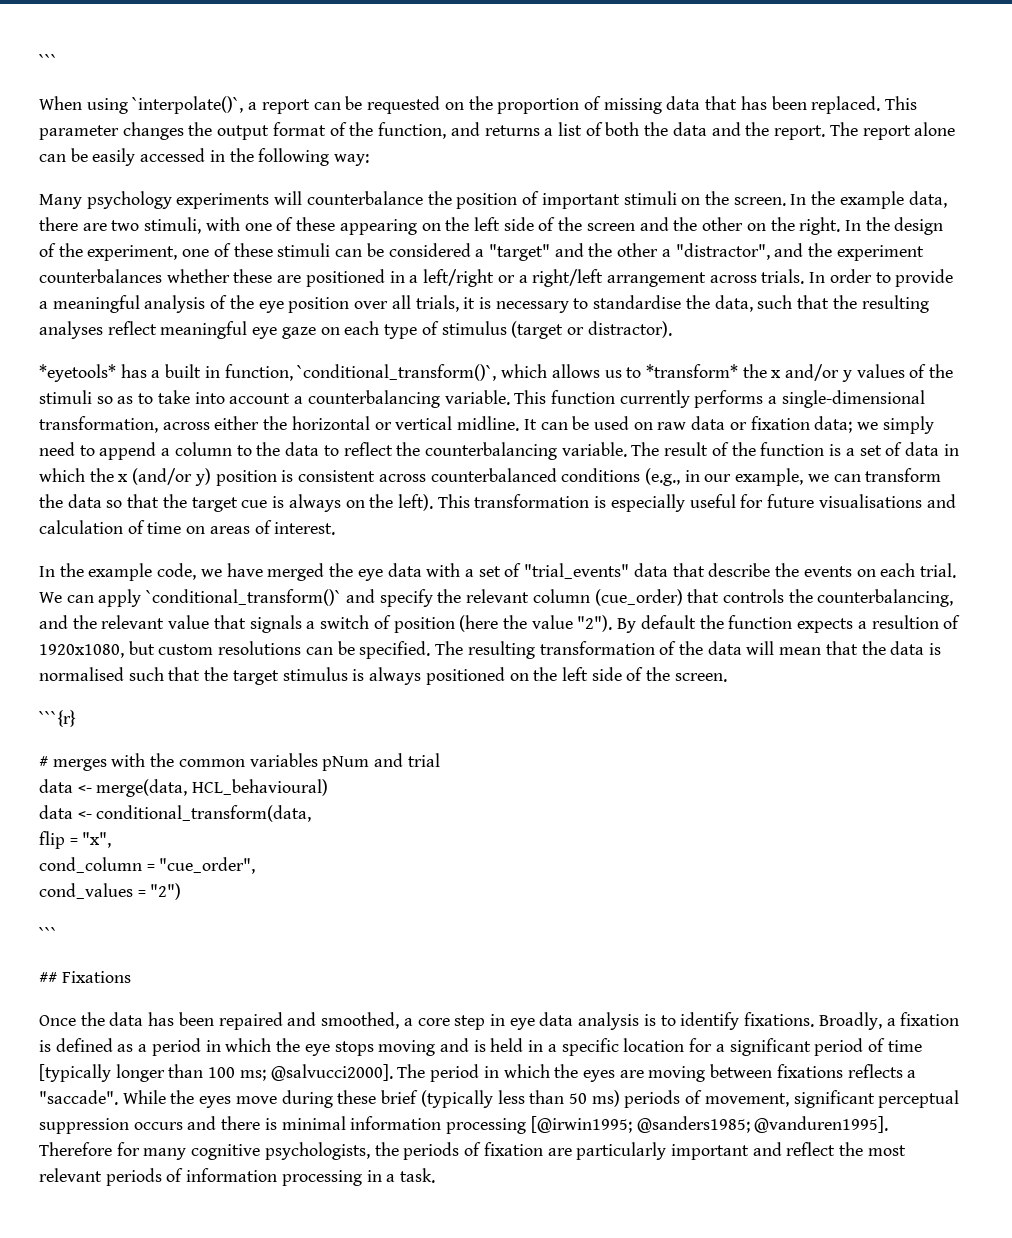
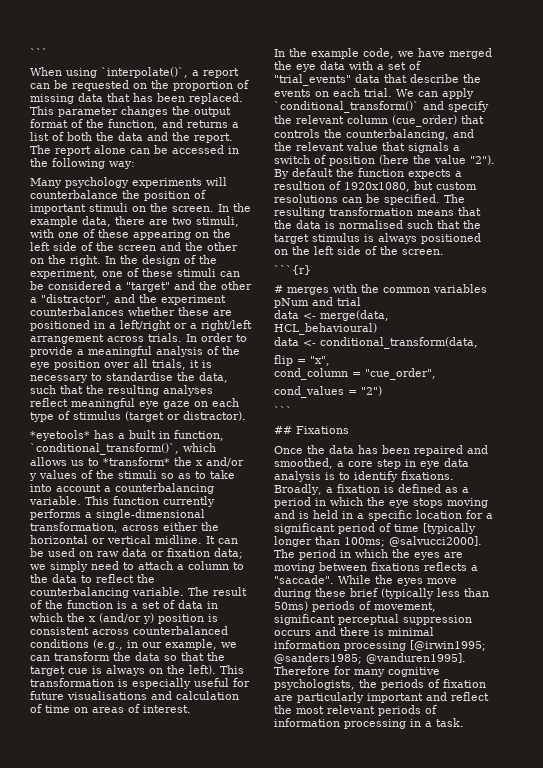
[92,148,136,166] easily -> (168, 149) none
[99,442,157,460] append -> [138,561,173,570] attach
[659,641,822,655] of the data will mean -> [417,210,454,216] means
[208,1067,266,1081] 100 ms; -> [344,537,385,547] 100ms;
[568,1090,620,1107] 50 ms) -> [274,601,308,611] 50ms)

